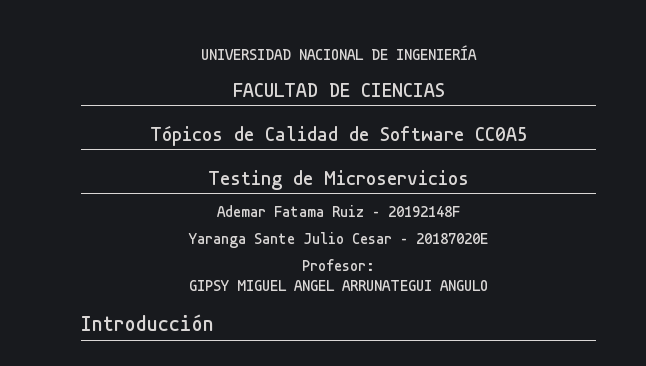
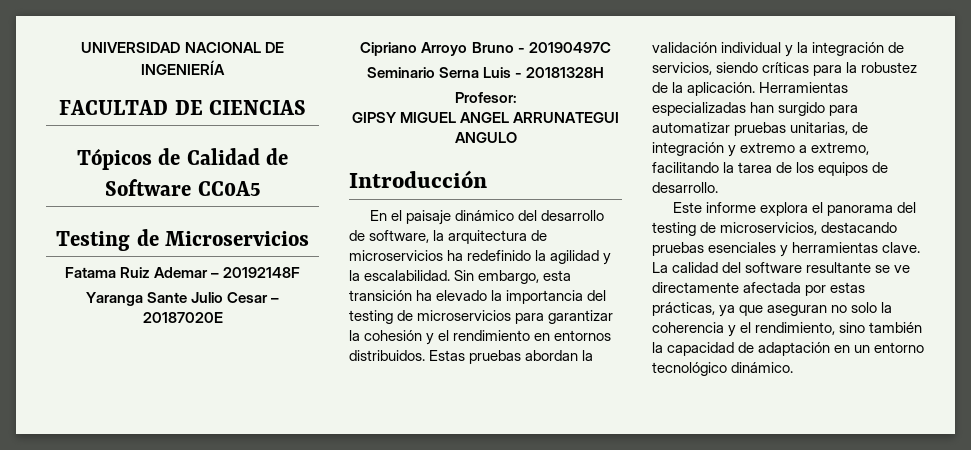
[217,205,266,217] Ademar -> (309, 238) none
(364, 211) none -> [154,267,208,278] Ademar
(488, 238) none -> [360,42,611,56] [366,67,605,78] // Cipriano Arroyo Bruno - 20190497C // Seminario Serna Luis - 20181328H
(214, 322) none -> [369,210,605,225] [349,230,548,244] [349,250,612,265] [349,270,572,284] [349,290,607,304] [349,310,614,324] [349,330,612,345] [349,350,594,364] [652,42,905,57] [652,62,918,76] [652,82,849,96] [652,102,859,116] [652,122,869,136] [652,142,870,157] [652,162,889,176] [652,182,718,193] [672,202,917,216] [652,222,898,236] [652,242,921,257] [652,262,911,273] [652,282,866,296] [652,302,893,317] [652,322,923,337] [652,342,925,356] [652,362,794,376] // En el paisaje dinámico del desarrollo de software, la arquitectura de microservicios ha redefinido la agilidad y la escalabilidad. Sin embargo, esta transición ha elevado la importancia del testing de microservicios para garantizar la cohesión y el rendimiento en entornos distribuidos. Estas pruebas abordan la validación individual y la integración de servicios, siendo críticas para la robustez de la aplicación. Herramientas especializadas han surgido para automatizar pruebas unitarias, de integración y extremo a extremo, facilitando la tarea de los equipos de desarrollo. // Este informe explora el panorama del testing de microservicios, destacando pruebas esenciales y herramientas clave. La calidad del software resultante se ve directamente afectada por estas prácticas, ya que aseguran no solo la coherencia y el rendimiento, sino también la capacidad de adaptación en un entorno tecnológico dinámico.

